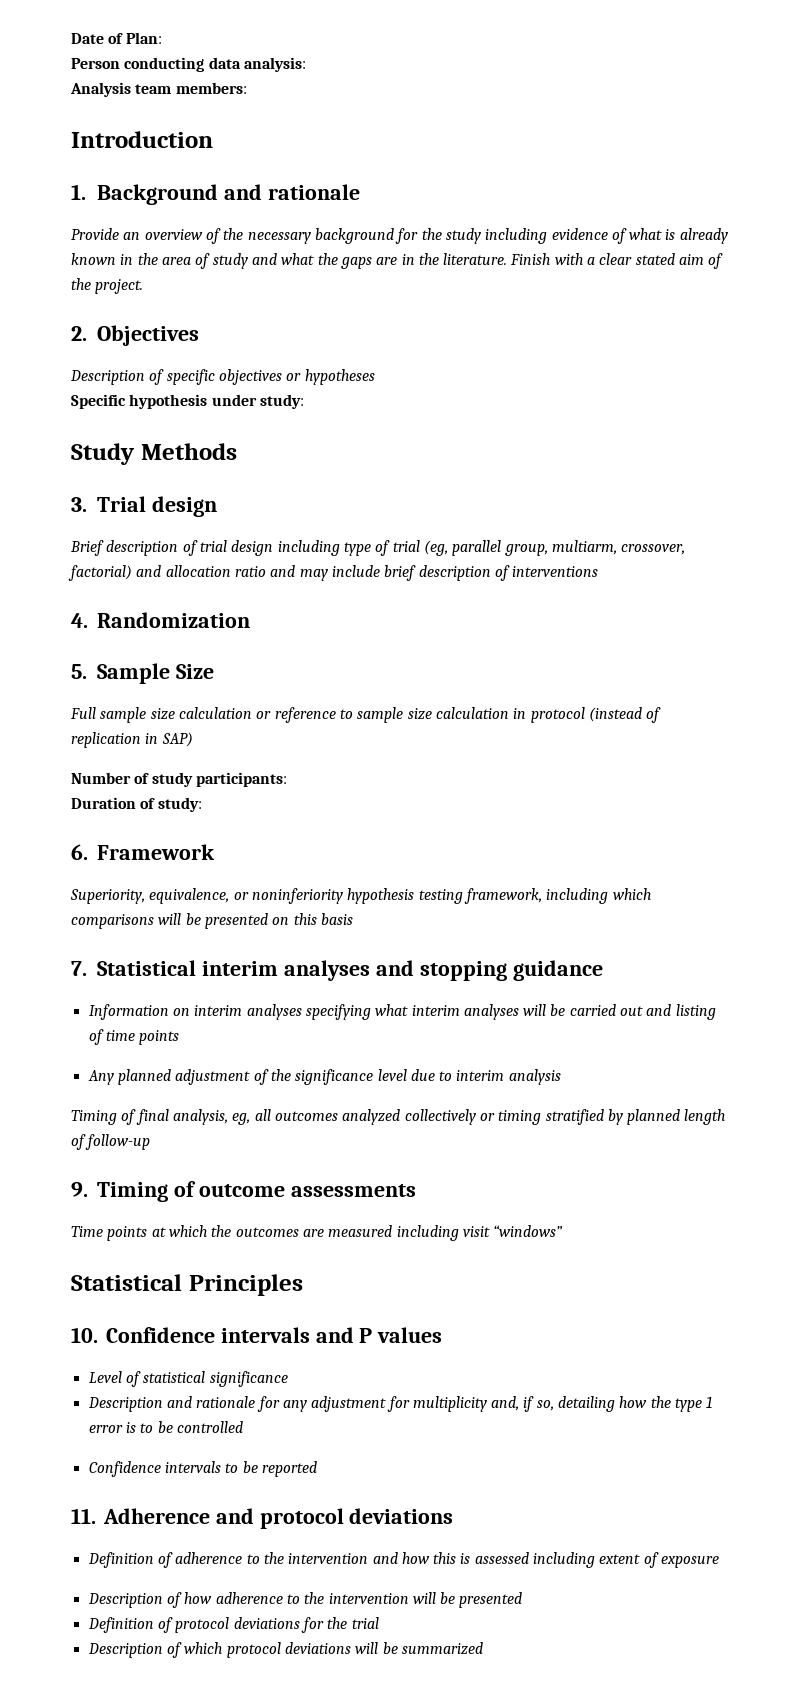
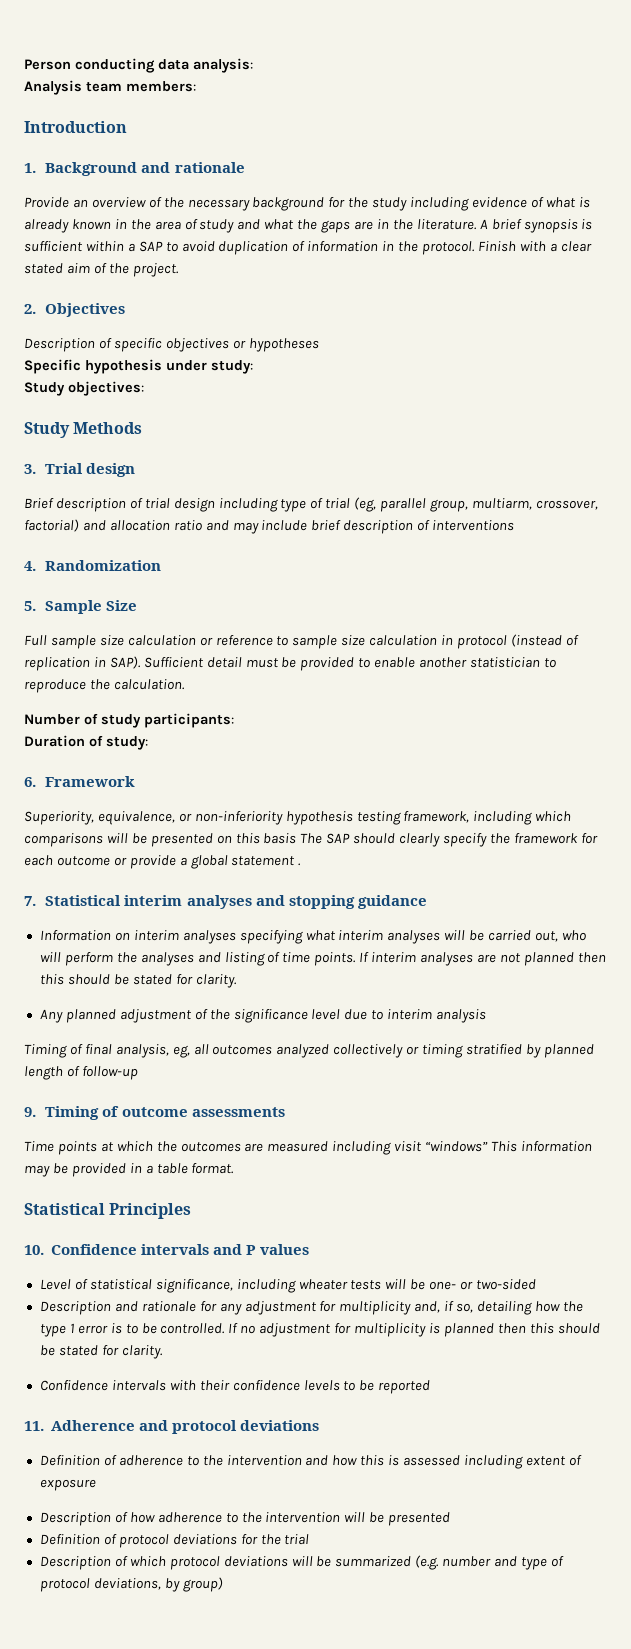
[71,32,162,44] Date of Plan: // -> (24, 64) none
(508, 259) none -> [479,219,593,233] [24,241,476,255] A brief synopsis is sufficient within a SAP to avoid duplication of information in the protocol.
(304, 401) none -> [24,381,144,396] // Study objectives:
[161,732,193,747] SAP) -> [109,656,557,671] [24,679,185,693] SAP). Sufficient detail must be provided to enable another statistician to reproduce the calculation.
[251,888,343,904] noninferiority -> [194,811,283,825] non-inferiority
(353, 919) none -> [300,833,598,847] [24,855,302,869] The SAP should clearly specify the framework for each outcome or provide a global statement .
[620,1004,716,1020] [88,1029,180,1045] out and listing of time points -> [535,930,587,942] [39,952,606,966] [39,974,237,988] out, who will perform the analyses and listing of time points. If interim analyses are not planned then this should be stated for clarity.
(564, 1231) none -> [491,1141,592,1152] [24,1163,235,1177] This information may be provided in a table format.
[209,1371,288,1387] significance -> [155,1279,537,1293] significance, including wheater tests will be one- or two-sided
[176,1421,243,1433] [88,1461,221,1477] controlled // Confidence intervals -> [160,1323,600,1337] [39,1345,163,1359] [39,1380,340,1391] controlled. If no adjustment for multiplicity is planned then this should be stated for clarity. // Confidence intervals with their confidence levels
(483, 1648) none -> [415,1555,564,1570] [39,1577,223,1592] (e.g. number and type of protocol deviations, by group)

